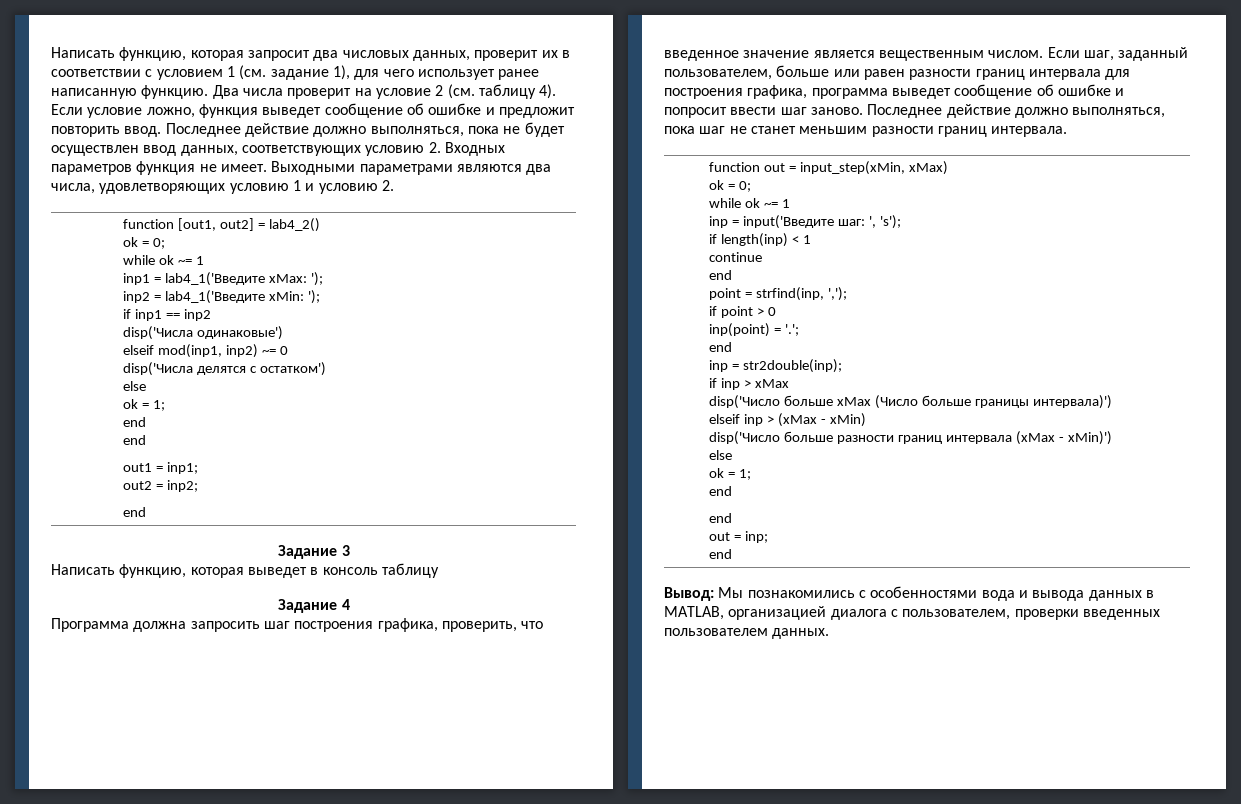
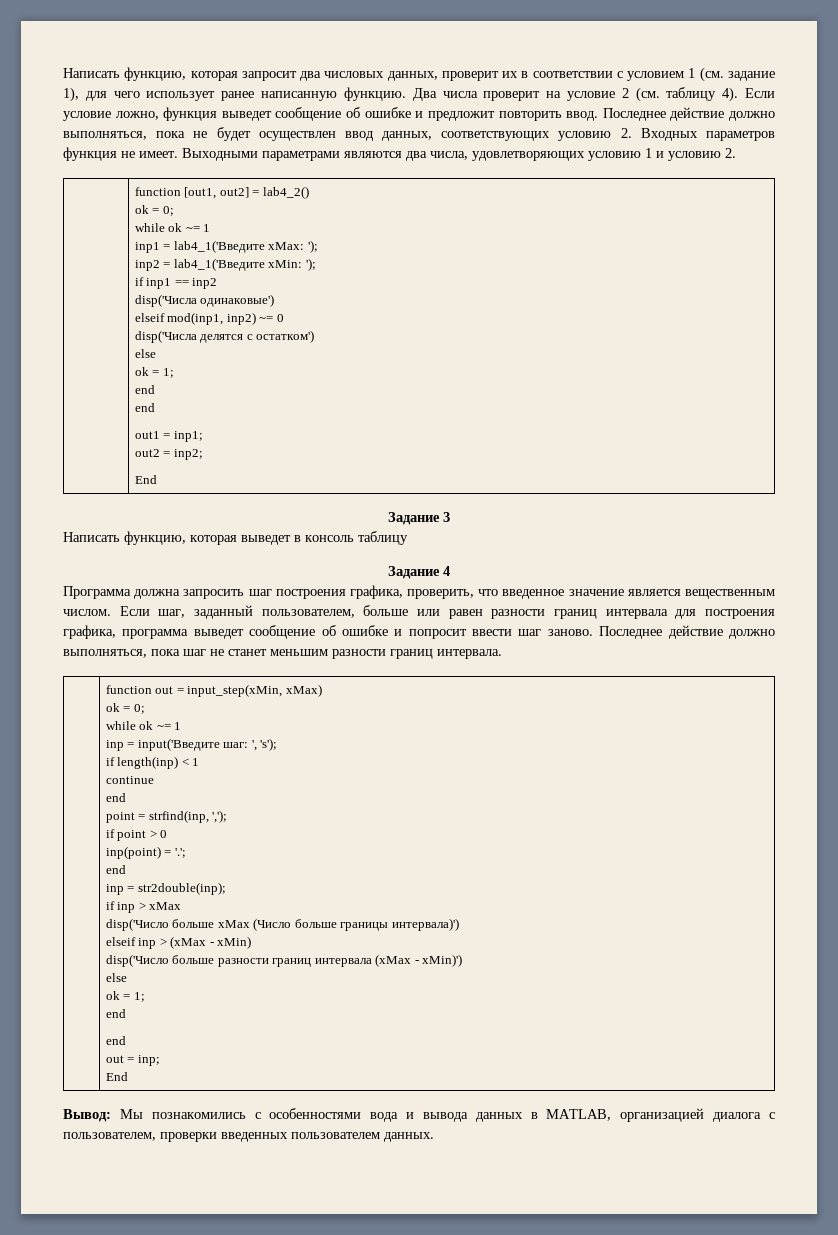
[123,507,147,517] end -> [134,475,157,484] End
[709,549,733,559] end -> [105,1072,128,1081] End

